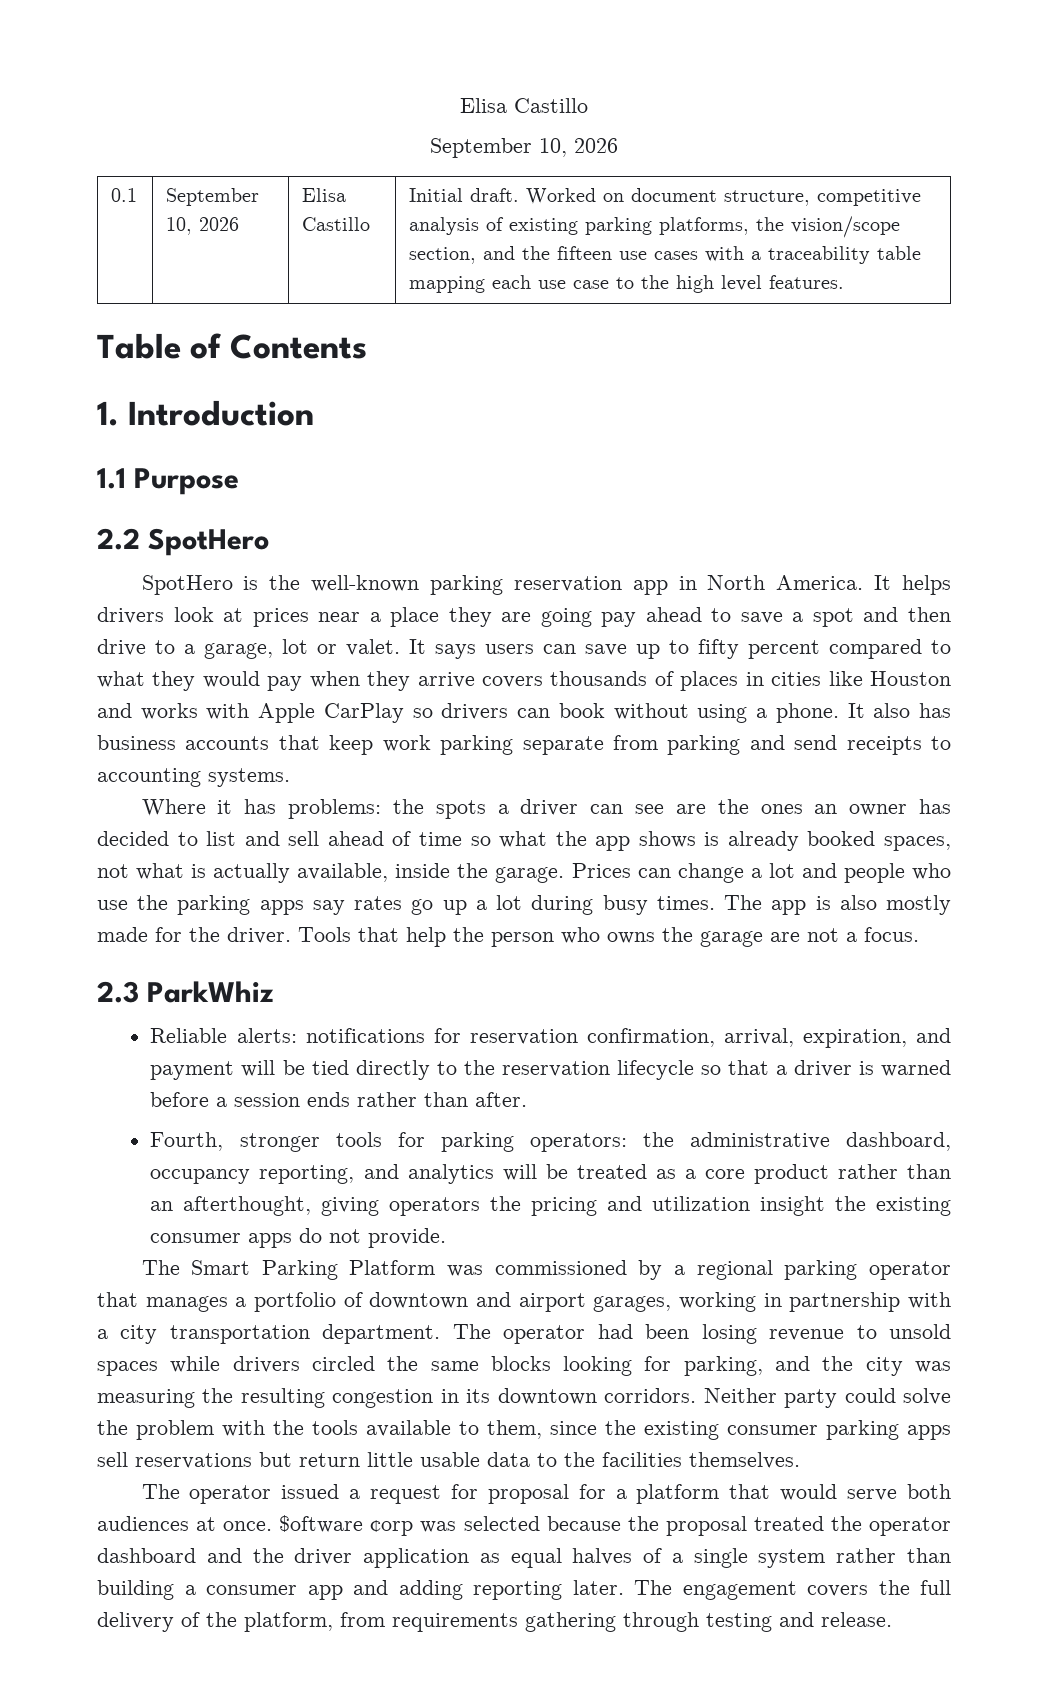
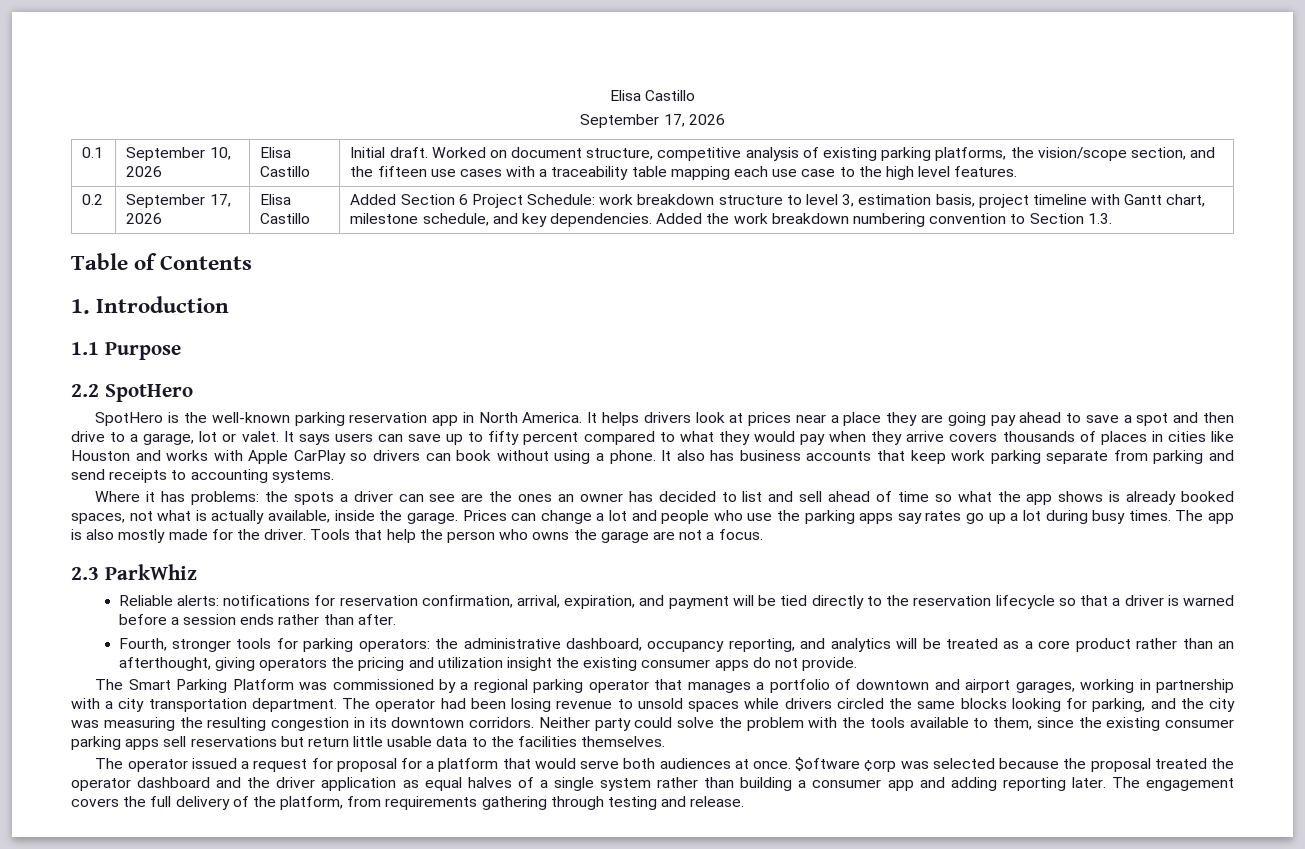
[539,138,567,157] 10, -> [663,114,685,127] 17,
(845, 282) none -> [82,194,104,205] [126,194,231,208] [126,213,163,224] [260,194,292,205] [260,213,311,224] [350,194,1206,208] [350,213,1112,227] // 0.2 | September 17, 2026 | Elisa Castillo | Added Section 6 Project Schedule: work breakdown structure to level 3, estimation basis, project timeline with Gantt chart, milestone schedule, and key dependencies. Added the work breakdown numbering convention to Section 1.3.

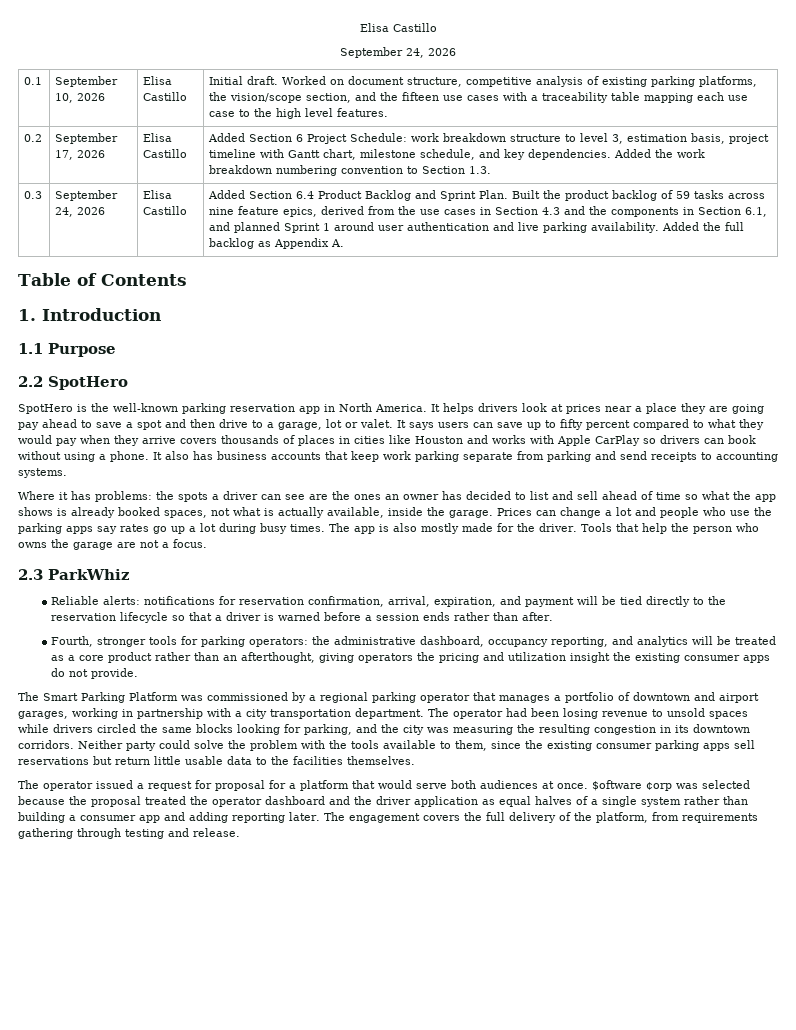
[663,114,685,127] 17, -> [406,48,424,58] 24,
(1112, 218) none -> [24,191,43,199] [55,190,119,201] [55,207,106,217] [143,190,173,199] [143,206,188,215] [208,190,766,201] [209,206,768,217] [209,222,745,233] [209,238,345,249] // 0.3 | September 24, 2026 | Elisa Castillo | Added Section 6.4 Product Backlog and Sprint Plan. Built the product backlog of 59 tasks across nine feature epics, derived from the use cases in Section 4.3 and the components in Section 6.1, and planned Sprint 1 around user authentication and live parking availability. Added the full backlog as Appendix A.

